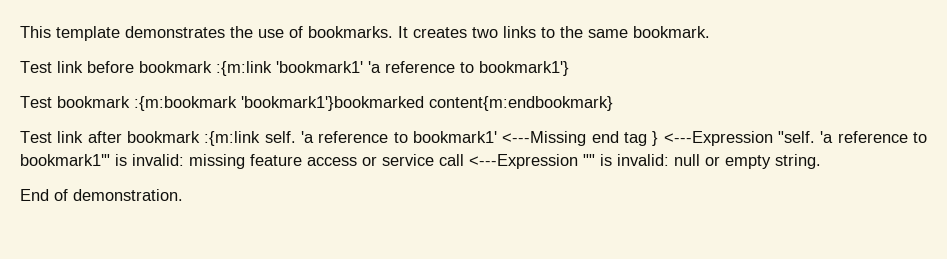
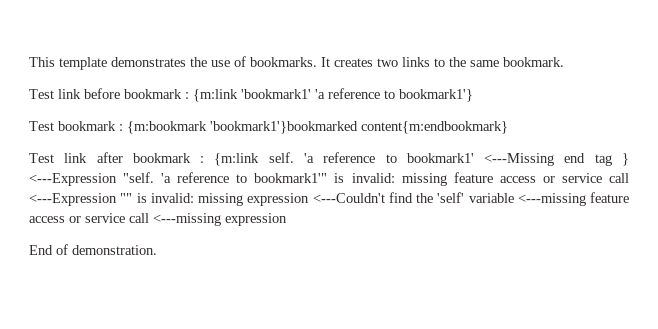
[216,61,272,76] :{m:link -> [185,89,238,102] : {m:link
[134,96,237,111] :{m:bookmark -> [119,121,207,134] : {m:bookmark
[204,131,261,146] :{m:link -> [200,153,260,166] : {m:link
[674,154,821,169] null or empty string. -> [198,192,629,206] [29,213,287,226] missing expression <---Couldn't find the 'self' variable <---missing feature access or service call <---missing expression

